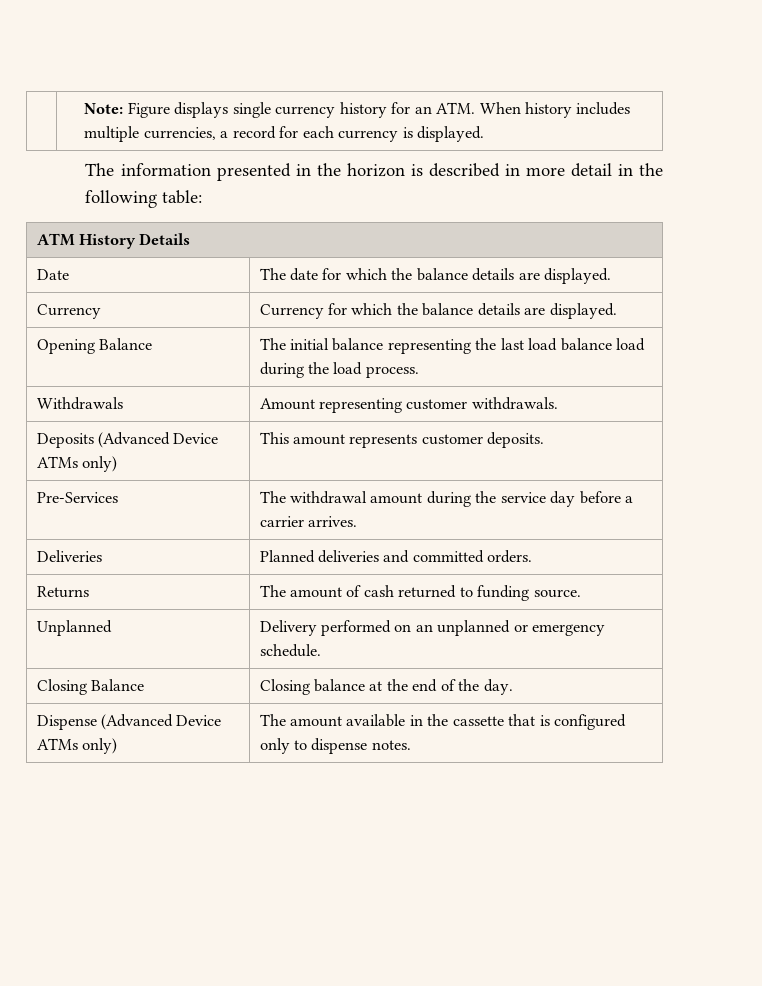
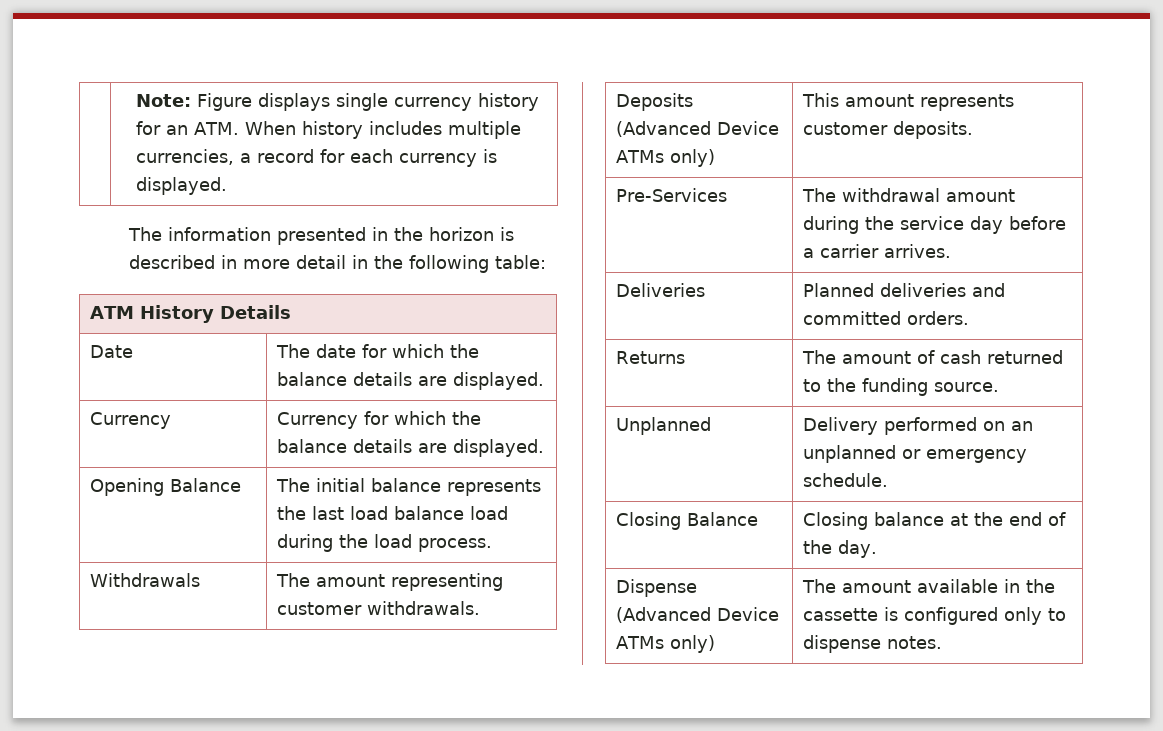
[387,339,471,354] representing -> [447,479,542,496] represents
[259,398,315,410] Amount -> [276,573,386,587] The amount
(473, 592) none -> [827,378,857,392] the
[508,714,536,726] that -> (879, 614) none

